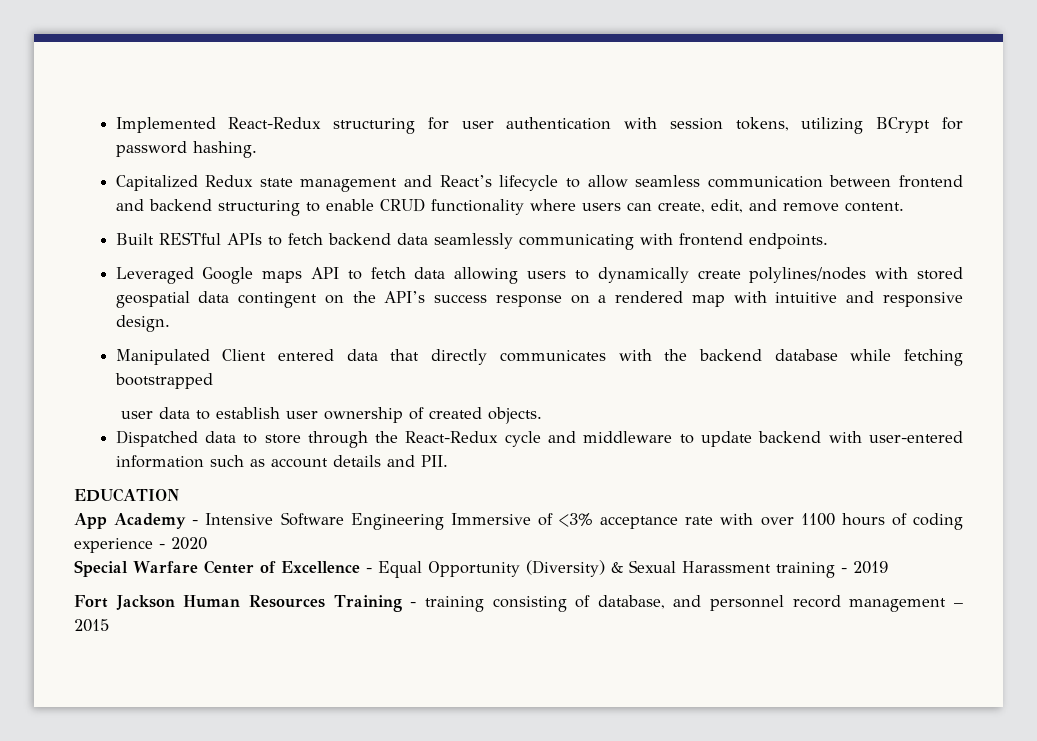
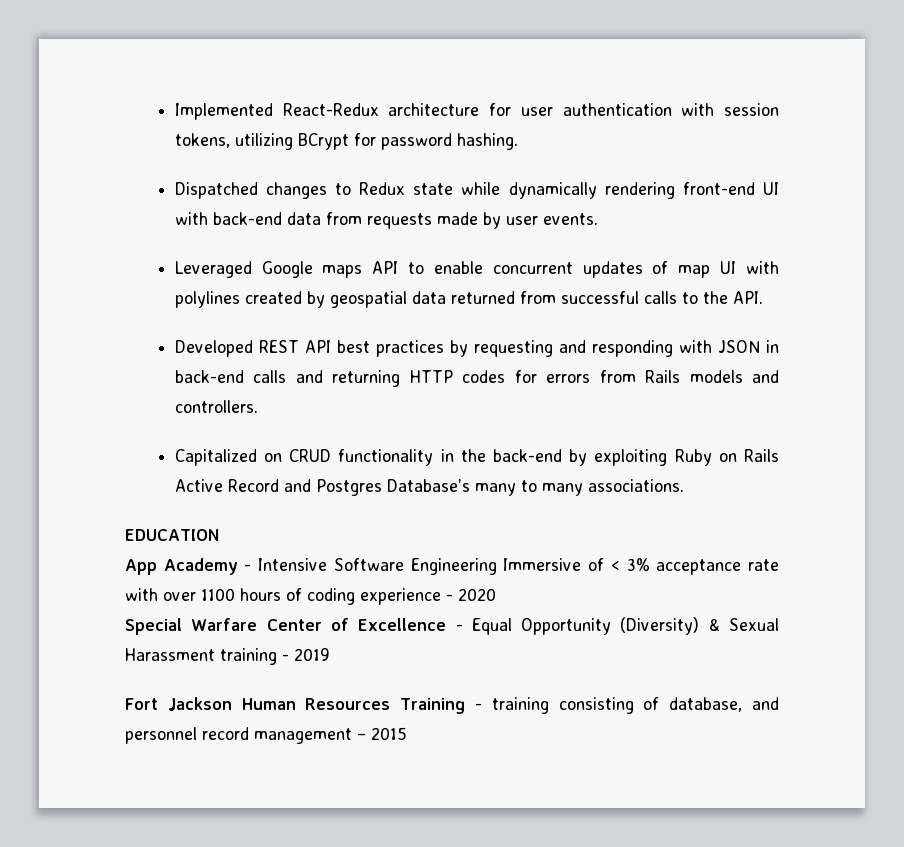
[333,118,416,134] structuring -> [388,103,480,116] architecture
[115,175,963,192] [115,198,904,216] [115,232,828,250] Capitalized Redux state management and React’s lifecycle to allow seamless communication between frontend and backend structuring to enable CRUD functionality where users can create, edit, and remove content. // Built RESTful APIs to fetch backend data seamlessly communicating with frontend endpoints. -> [174,182,779,199] [174,212,598,229] Dispatched changes to Redux state while dynamically rendering front-end UI with back-end data from requests made by user events.
[370,267,963,284] [115,291,964,308] [115,315,170,332] [115,349,963,366] [114,373,213,389] [120,407,542,424] [115,430,963,448] [115,455,448,468] fetch data allowing users to dynamically create polylines/nodes with stored geospatial data contingent on the API’s success response on a rendered map with intuitive and responsive design. // Manipulated Client entered data that directly communicates with the backend database while fetching bootstrapped // user data to establish user ownership of created objects. // Dispatched data to store through the React-Redux cycle and middleware to update backend with user-entered information such as account details and PII. -> [433,261,779,278] [174,291,763,308] [174,340,779,357] [174,370,779,387] [174,400,258,413] [174,449,779,466] [174,479,684,496] enable concurrent updates of map UI with polylines created by geospatial data returned from successful calls to the API. // Developed REST API best practices by requesting and responding with JSON in back-end calls and returning HTTP codes for errors from Rails models and controllers. // Capitalized on CRUD functionality in the back-end by exploiting Ruby on Rails Active Record and Postgres Database’s many to many associations.
[559,513,593,527] <3% -> [610,558,650,571] < 3%

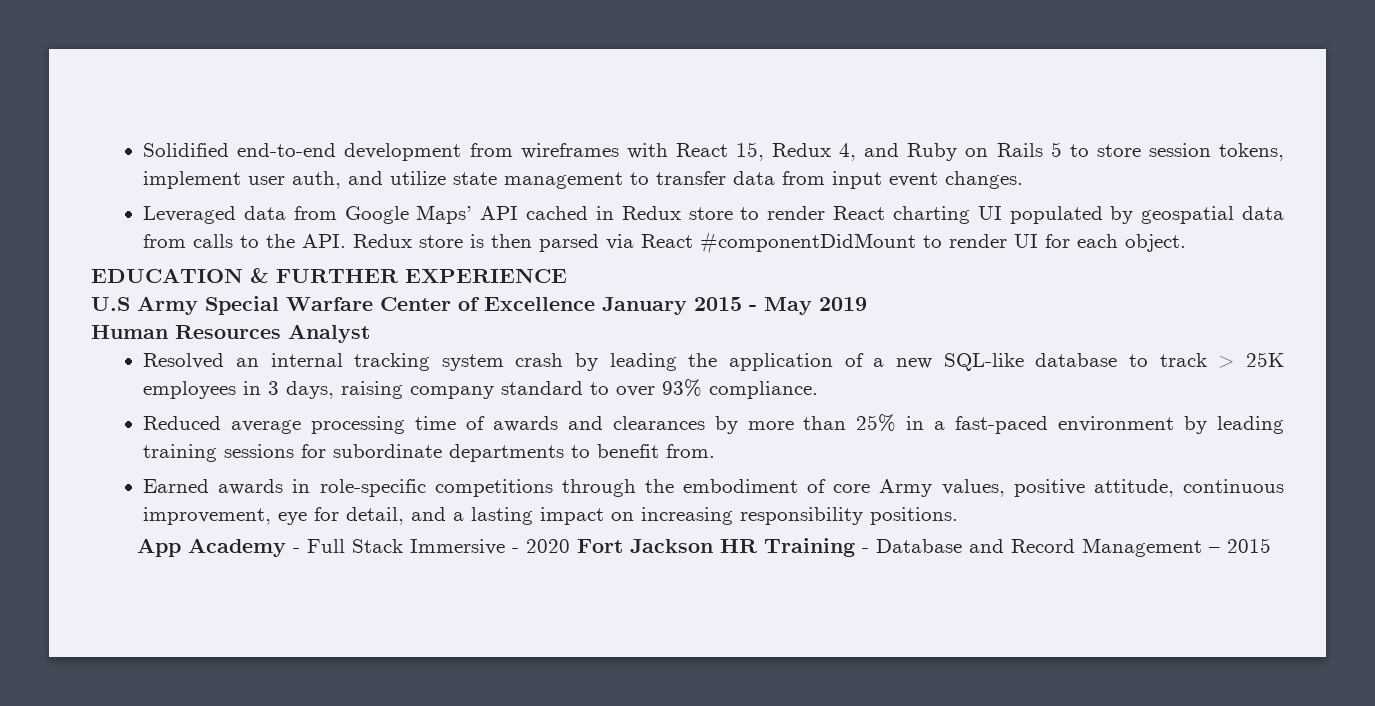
[174,103,779,120] [174,133,518,150] [174,182,779,199] [174,212,598,229] [174,261,779,278] [174,291,763,308] [174,340,779,357] [174,370,779,387] [174,400,258,413] [174,449,779,466] [174,479,684,496] [125,529,219,541] [125,558,780,575] [125,588,496,605] Implemented React-Redux architecture for user authentication with session tokens, utilizing BCrypt for password hashing. // Dispatched changes to Redux state while dynamically rendering front-end UI with back-end data from requests made by user events. // Leveraged Google maps API to enable concurrent updates of map UI with polylines created by geospatial data returned from successful calls to the API. // Developed REST API best practices by requesting and responding with JSON in back-end calls and returning HTTP codes for errors from Rails models and controllers. // Capitalized on CRUD functionality in the back-end by exploiting Ruby on Rails Active Record and Postgres Database’s many to many associations. // EDUCATION // App Academy - Intensive Software Engineering Immersive of < 3% acceptance rate with over 1100 hours of coding experience - 2020 // -> [143,142,1284,161] [143,171,1024,189] [143,205,1284,224] [143,231,1187,254] [91,268,567,283] [91,296,198,315] Solidified end-to-end development from wireframes with React 15, Redux 4, and Ruby on Rails 5 to store session tokens, implement user auth, and utilize state management to transfer data from input event changes. // Leveraged data from Google Maps’ API cached in Redux store to render React charting UI populated by geospatial data from calls to the API. Redux store is then parsed via React #componentDidMount to render UI for each object. // EDUCATION & FURTHER EXPERIENCE // U.S Army
[455,617,779,635] [125,648,330,665] [125,697,780,714] [125,727,352,744] - Equal Opportunity (Diversity) & Sexual Harassment training - 2019 // Fort Jackson Human Resources Training - training consisting of database, and personnel record management -> [602,297,867,315] [91,324,370,343] [143,352,1284,371] [143,379,819,399] [143,414,1284,434] [143,444,716,462] [143,479,1284,497] [143,507,959,525] [136,538,1202,557] January 2015 - May 2019 // Human Resources Analyst // Resolved an internal tracking system crash by leading the application of a new SQL-like database to track > 25K employees in 3 days, raising company standard to over 93% compliance. // Reduced average processing time of awards and clearances by more than 25% in a fast-paced environment by leading training sessions for subordinate departments to benefit from. // Earned awards in role-specific competitions through the embodiment of core Army values, positive attitude, continuous improvement, eye for detail, and a lasting impact on increasing responsibility positions. // App Academy - Full Stack Immersive - 2020 Fort Jackson HR Training - Database and Record Management

